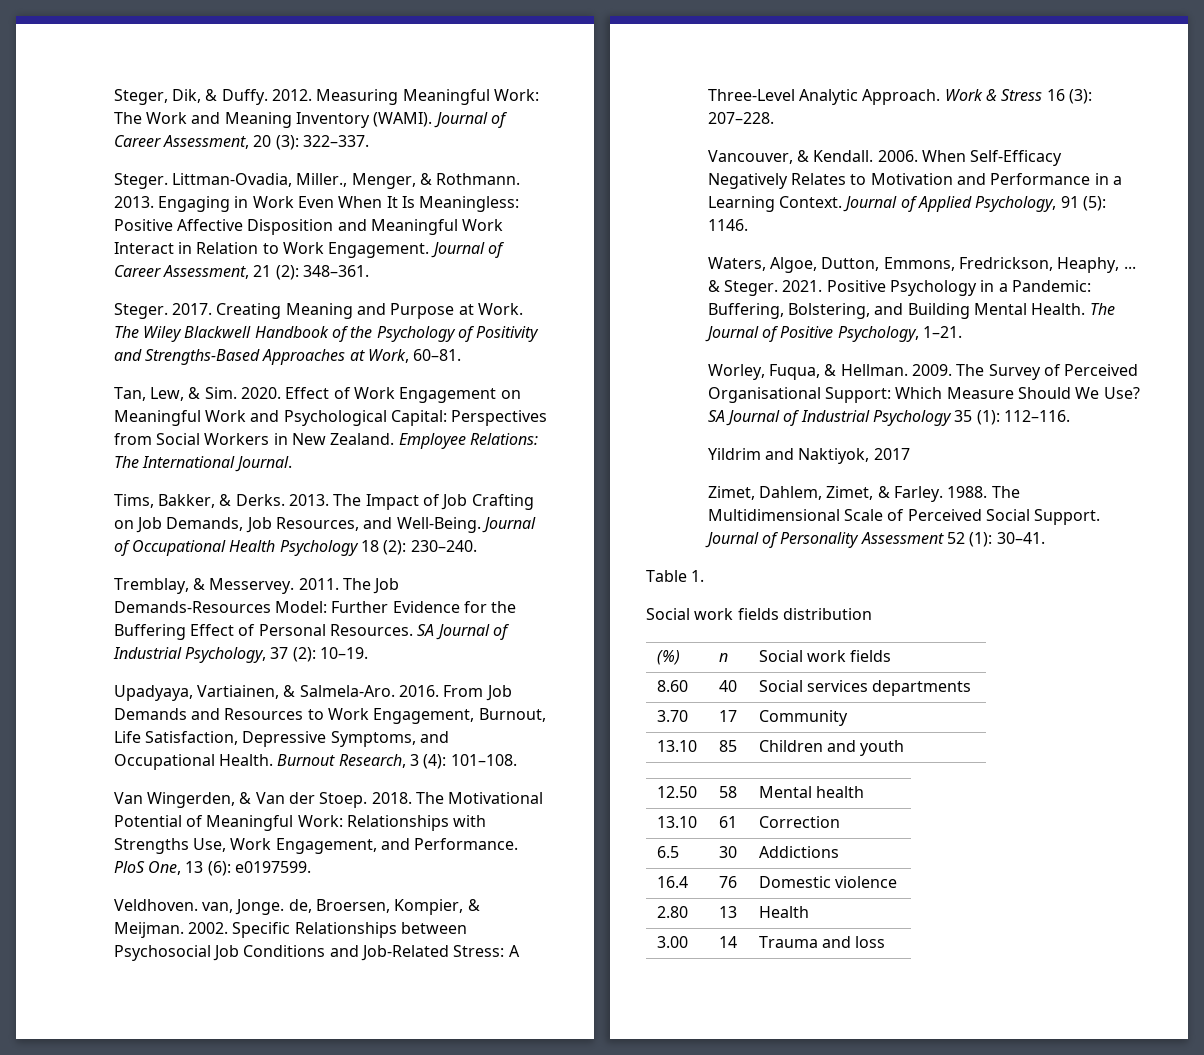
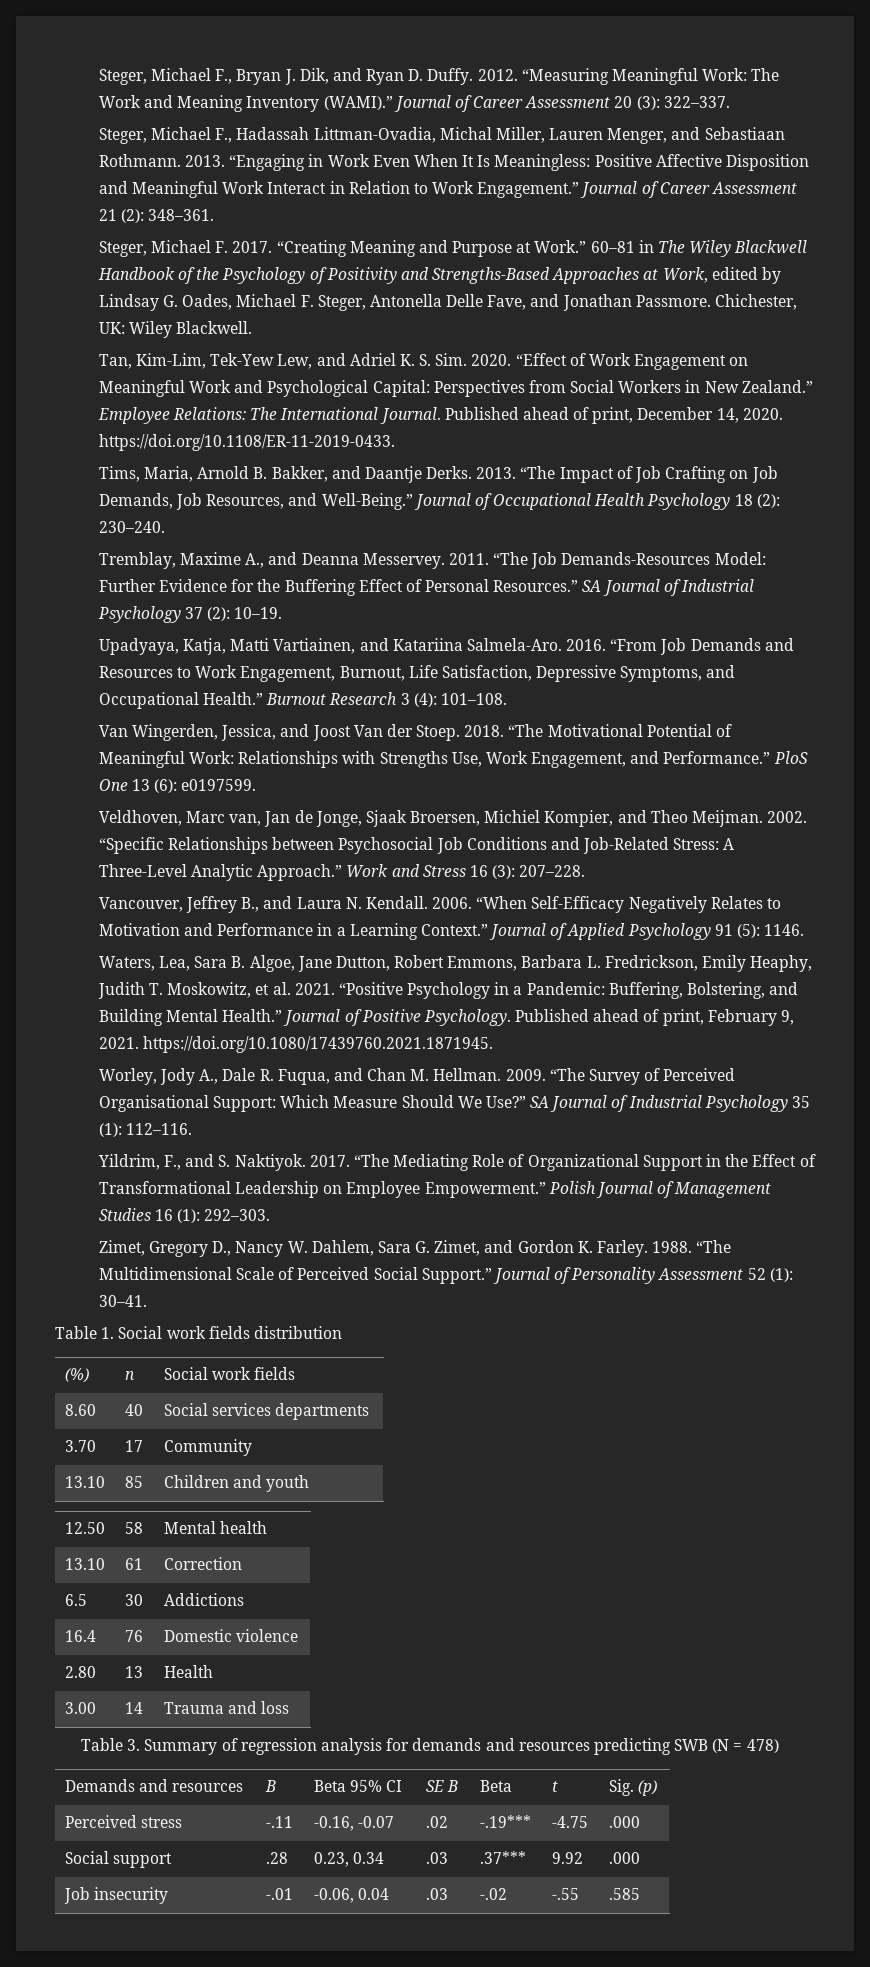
[113,89,218,105] Steger, Dik, & -> [98,68,424,85] Steger, Michael F., Bryan J. Dik, and Ryan D.
[316,89,399,105] Measuring -> [521,68,609,85] “Measuring
[373,112,508,128] [113,135,249,149] (WAMI). Journal of Career Assessment, -> [323,95,611,112] (WAMI).” Journal of Career Assessment
[113,173,432,189] Steger. Littman-Ovadia, Miller., Menger, & -> [98,127,785,144] Steger, Michael F., Hadassah Littman-Ovadia, Michal Miller, Lauren Menger, and Sebastiaan
[157,196,230,212] Engaging -> [229,154,306,171] “Engaging
[328,242,505,258] [113,265,249,279] Engagement. Journal of Career Assessment, -> [477,181,798,198] Engagement.” Journal of Career Assessment
[113,303,282,319] Steger. 2017. Creating -> [98,240,347,257] Steger, Michael F. 2017. “Creating
[477,303,523,315] Work. -> [534,240,654,253] Work.” 60–81 in
[413,349,462,361] [113,387,201,401] 60–81. // Tan, Lew, & -> [711,267,782,284] [98,294,798,311] [98,321,253,338] [98,353,432,369] edited by Lindsay G. Oades, Michael F. Steger, Antonella Delle Fave, and Jonathan Passmore. Chichester, UK: Wiley Blackwell. // Tan, Kim-Lim, Tek-Yew Lew, and Adriel K. S.
[285,387,330,399] Effect -> [515,353,567,366] “Effect
[330,433,395,445] Zealand. -> [741,380,813,393] Zealand.”
[113,494,232,508] // Tims, Bakker, & -> [444,407,783,424] [98,434,395,451] [98,466,422,483] Published ahead of print, December 14, 2020. https://doi.org/10.1108/ER-11-2019-0433. // Tims, Maria, Arnold B. Bakker, and Daantje
[333,494,362,506] The -> [520,466,556,479] “The
[396,517,481,533] Well-Being. -> [321,493,413,510] Well-Being.”
[192,578,205,590] & -> [180,552,359,568] Maxime A., and Deanna
[342,578,371,590] The -> [493,552,529,565] “The
[329,624,510,640] [112,647,266,663] Resources. SA Journal of Industrial Psychology, -> [493,579,755,596] [97,606,181,623] Resources.” SA Journal of Industrial Psychology
[196,685,296,699] Vartiainen, & -> [183,638,463,655] Katja, Matti Vartiainen, and Katariina
[443,685,484,697] From -> [610,639,658,651] “From
[218,754,406,768] Health. Burnout Research, -> [203,692,398,705] Health.” Burnout Research
[239,792,252,804] & -> [221,724,351,741] Jessica, and Joost
[415,792,444,804] The -> [508,724,544,737] “The
[414,838,519,850] [113,861,181,875] Performance. PloS One, -> [663,751,808,764] [98,779,128,791] Performance.” PloS One
[113,899,480,915] Veldhoven. van, Jonge. de, Broersen, Kompier, & -> [98,810,688,827] Veldhoven, Marc van, Jan de Jonge, Sjaak Broersen, Michiel Kompier, and Theo
[232,922,291,938] Specific -> [98,837,164,854] “Specific
[862,89,997,105] Approach. Work & -> [257,864,420,881] Approach.” Work and
[796,150,809,162] & -> [186,896,362,913] Jeffrey B., and Laura N.
[921,150,966,162] When -> [476,896,528,909] “When
[778,196,842,208] Context. -> [420,924,488,936] Context.”
[975,196,1057,212] Psychology, -> [627,923,711,940] Psychology
[769,257,1136,273] [707,280,886,296] Algoe, Dutton, Emmons, Fredrickson, Heaphy, ... & Steger. 2021. Positive -> [159,955,813,972] [97,982,403,999] Lea, Sara B. Algoe, Jane Dutton, Robert Emmons, Barbara L. Fredrickson, Emily Heaphy, Judith T. Moskowitz, et al. 2021. “Positive
[1031,303,1115,315] Health. The -> [222,1009,283,1022] Health.”
[837,326,962,342] [707,364,837,380] Psychology, 1–21. // Worley, Fuqua, & -> [423,1009,795,1026] [98,1036,494,1053] [98,1068,430,1085] Psychology. Published ahead of print, February 9, 2021. https://doi.org/10.1080/17439760.2021.1871945. // Worley, Jody A., Dale R. Fuqua, and Chan M.
[956,364,985,376] The -> [549,1068,585,1081] “The
[1103,387,1140,399] Use? -> [485,1096,526,1108] Use?”
[707,448,910,464] [707,486,890,500] Yildrim and Naktiyok, 2017 // Zimet, Dahlem, Zimet, & -> [97,1154,816,1171] [98,1181,772,1198] [98,1208,271,1223] [98,1240,593,1257] Yildrim, F., and S. Naktiyok. 2017. “The Mediating Role of Organizational Support in the Effect of Transformational Leadership on Employee Empowerment.” Polish Journal of Management Studies 16 (1): 292–303. // Zimet, Gregory D., Nancy W. Dahlem, Sara G. Zimet, and Gordon K.
[991,486,1020,498] The -> [696,1240,732,1253] “The
[1034,509,1101,525] Support. -> [421,1268,492,1284] Support.”
(705, 576) // -> (115, 1333) none
(886, 942) none -> [81,1738,779,1755] [64,1779,244,1792] [264,1780,276,1792] [313,1780,403,1792] [425,1780,459,1792] [479,1780,512,1792] [551,1781,558,1792] [608,1779,658,1796] [64,1815,183,1828] [265,1816,293,1828] [313,1816,395,1831] [425,1816,448,1828] [479,1815,531,1828] [551,1816,588,1828] [608,1816,640,1828] [64,1851,173,1868] [265,1852,288,1864] [313,1852,385,1867] [425,1852,448,1864] [479,1851,526,1864] [551,1852,583,1864] [608,1852,640,1864] [63,1887,169,1904] [265,1888,293,1900] [313,1888,390,1903] [425,1888,448,1900] [479,1888,507,1900] [551,1888,579,1900] [608,1888,640,1900] // Table 3. Summary of regression analysis for demands and resources predicting SWB (N = 478) // Demands and resources | B | Beta 95% CI | SE B | Beta | t | Sig. (p) // Perceived stress | -.11 | -0.16, -0.07 | .02 | -.19*** | -4.75 | .000 // Social support | .28 | 0.23, 0.34 | .03 | .37*** | 9.92 | .000 // Job insecurity | -.01 | -0.06, 0.04 | .03 | -.02 | -.55 | .585

